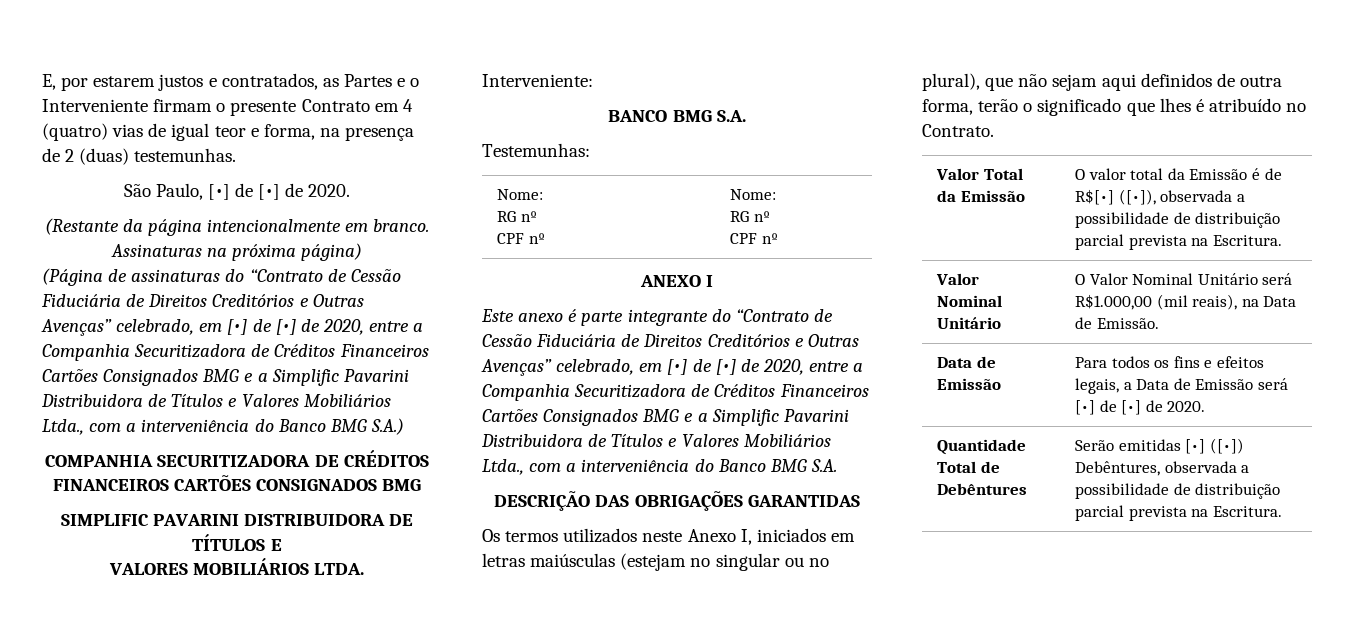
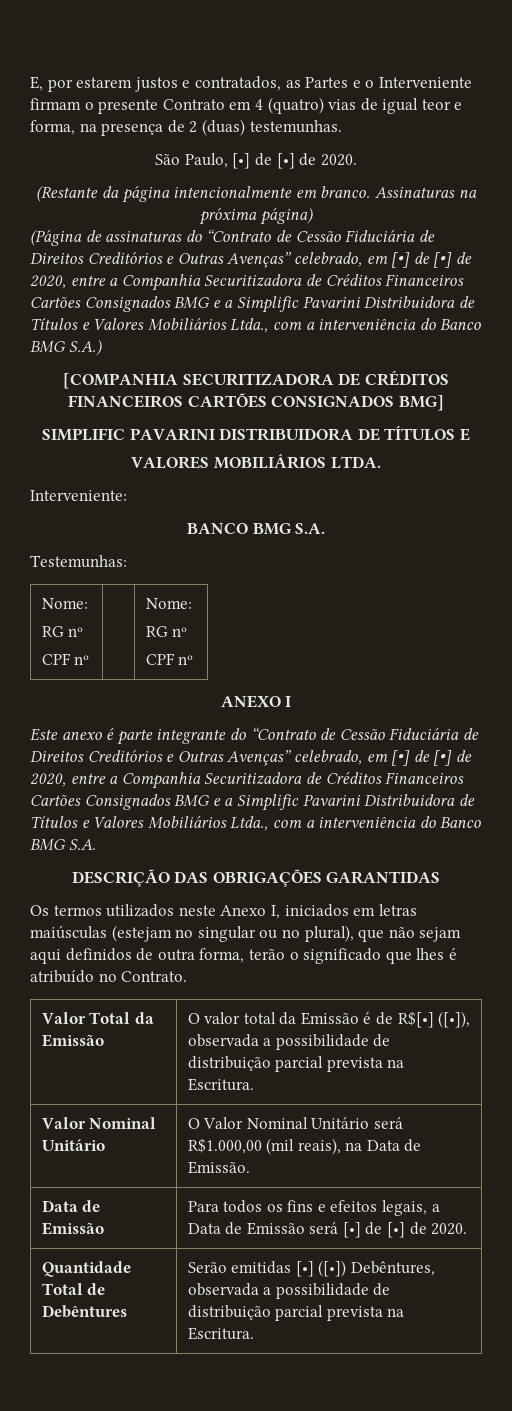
[45,455,154,467] COMPANHIA -> [63,373,179,389] [COMPANHIA
[382,479,422,491] BMG -> [398,395,444,411] BMG]

